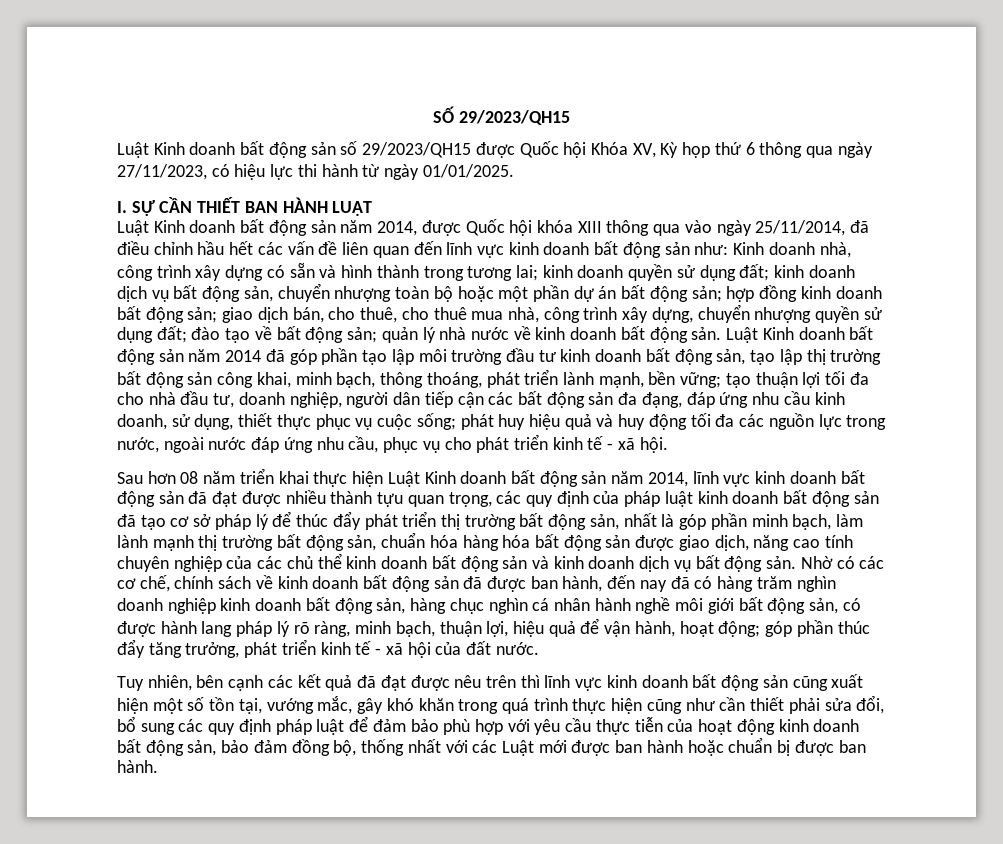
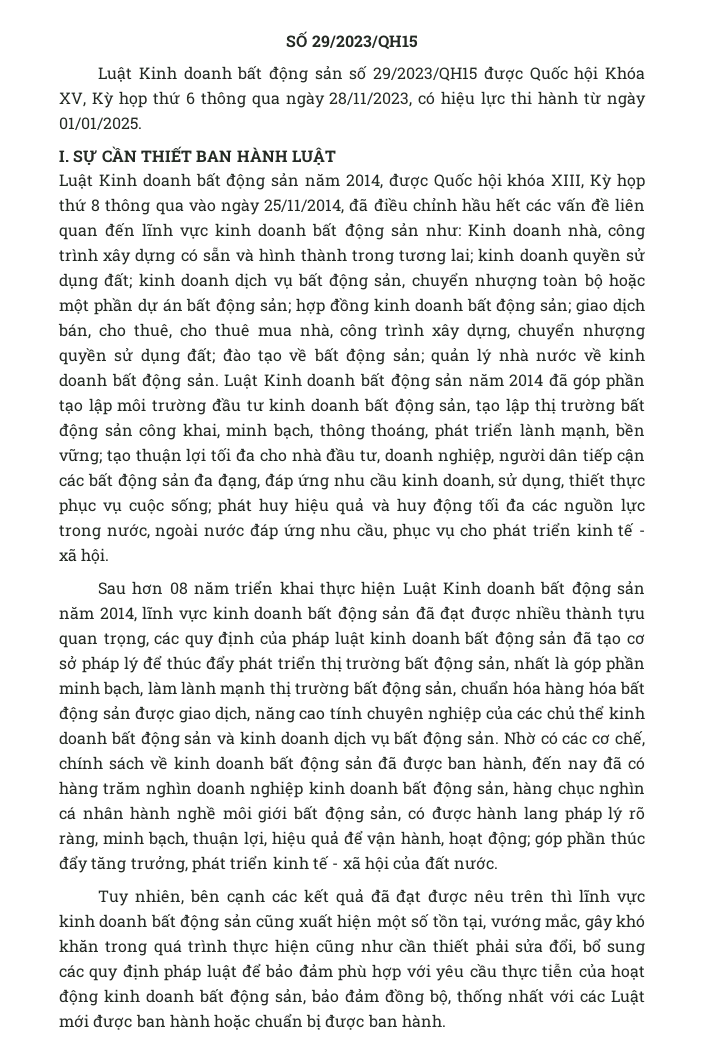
[117,164,207,180] 27/11/2023, -> [329,92,413,107] 28/11/2023,
[577,221,602,233] XIII -> [551,173,645,190] [59,198,101,212] XIII, Kỳ họp thứ 8
[372,719,439,732] đảm bảo -> [265,963,333,978] bảo đảm

